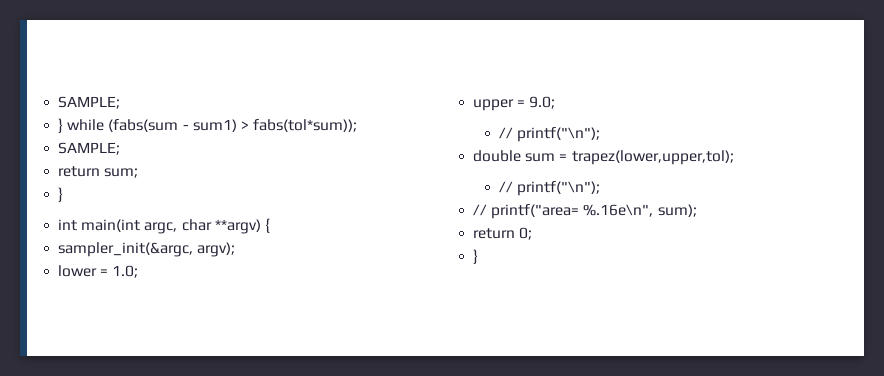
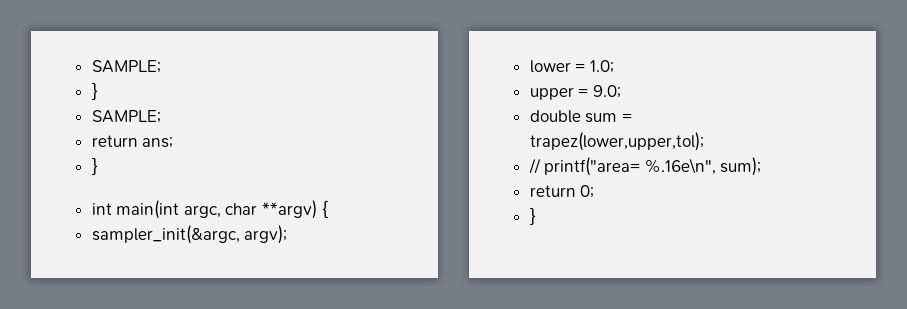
[67,119,358,132] while (fabs(sum - sum1) > fabs(tol*sum)); -> (98, 91) none
[104,168,139,178] sum; -> [142,137,174,148] ans;
[499,127,601,142] // // printf("\n"); -> (621, 91) none
[499,181,601,196] // // printf("\n"); -> (704, 141) none

